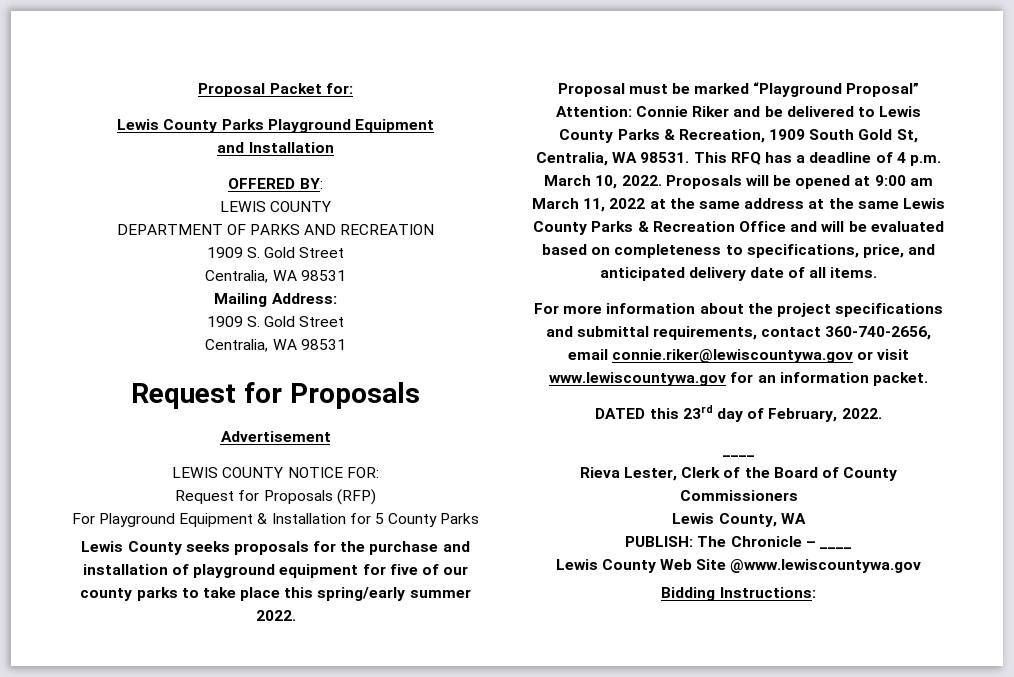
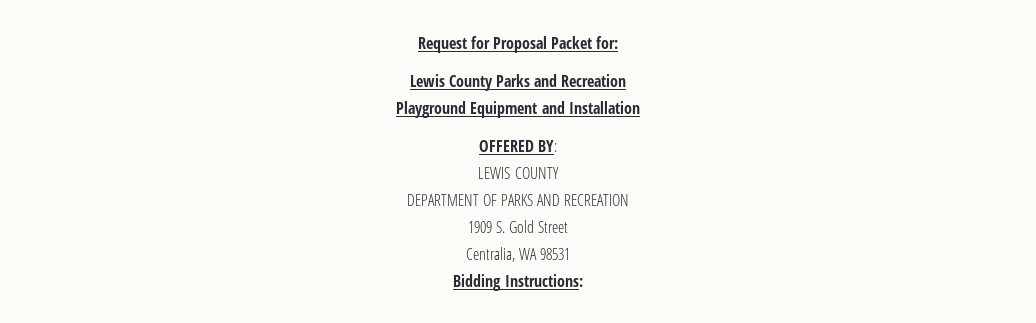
(198, 90) none -> [417,36,490,53] Request for
[267,119,434,133] Playground Equipment // -> [534,74,627,87] [396,101,538,118] and Recreation // Playground Equipment
[214,293,337,307] [206,316,345,327] [205,339,346,352] [131,382,420,409] [220,431,331,442] [172,467,379,478] [175,489,376,505] [71,513,480,527] [81,541,470,555] [82,564,469,578] [80,587,471,601] [255,610,296,621] [557,82,920,97] [555,106,922,117] [559,129,918,143] [536,152,941,166] [544,175,933,189] [532,198,945,212] [533,221,944,235] [541,244,936,258] [599,267,878,281] [533,303,944,317] [545,326,932,340] [567,349,910,363] [549,372,928,386] [595,405,882,422] [722,455,755,457] [579,467,898,481] [679,490,798,501] [672,513,806,527] [625,536,816,547] [819,547,852,549] [555,559,922,573] // Mailing Address: // 1909 S. Gold Street // Centralia, WA 98531 // Request for Proposals // Advertisement // LEWIS COUNTY NOTICE FOR: // Request for Proposals (RFP) // For Playground Equipment & Installation for 5 County Parks // Lewis County seeks proposals for the purchase and installation of playground equipment for five of our county parks to take place this spring/early summer 2022. // Proposal must be marked “Playground Proposal” Attention: Connie Riker and be delivered to Lewis County Parks & Recreation, 1909 South Gold St, Centralia, WA 98531. This RFQ has a deadline of 4 p.m. March 10, 2022. Proposals will be opened at 9:00 am March 11, 2022 at the same address at the same Lewis County Parks & Recreation Office and will be evaluated based on completeness to specifications, price, and anticipated delivery date of all items. // For more information about the project specifications and submittal requirements, contact 360-740-2656, email connie.riker@lewiscountywa.gov or visit www.lewiscountywa.gov for an information packet. // DATED this 23rd day of February, 2022. // ____ // Rieva Lester, Clerk of the Board of County Commissioners // Lewis County, WA // PUBLISH: The Chronicle – ____ // Lewis County Web Site @www.lewiscountywa.gov -> (571, 254) none

